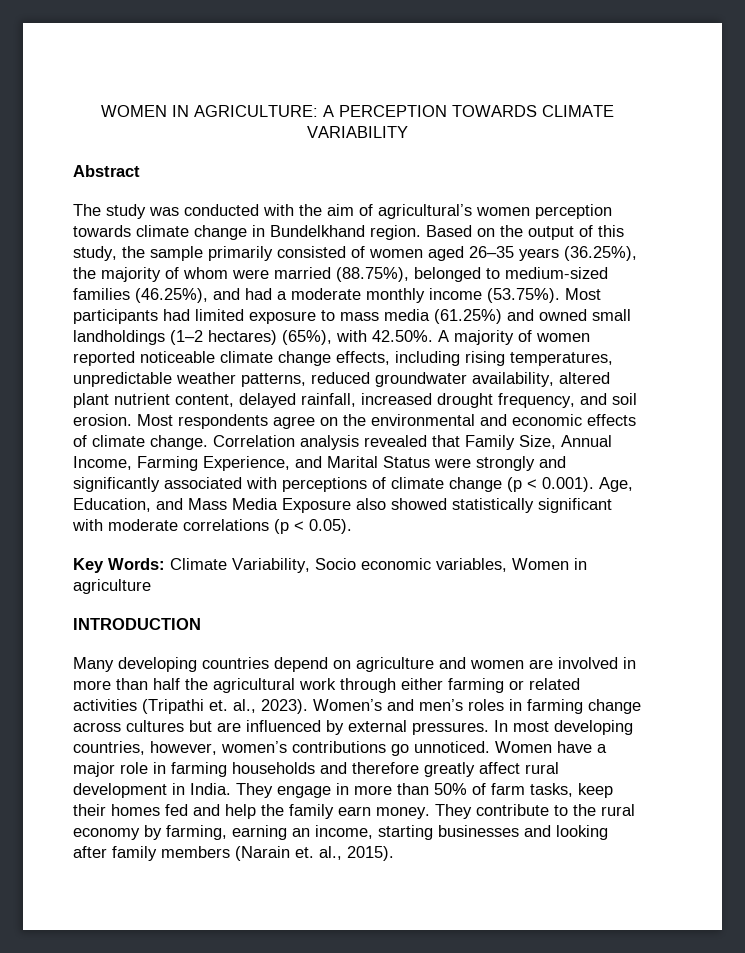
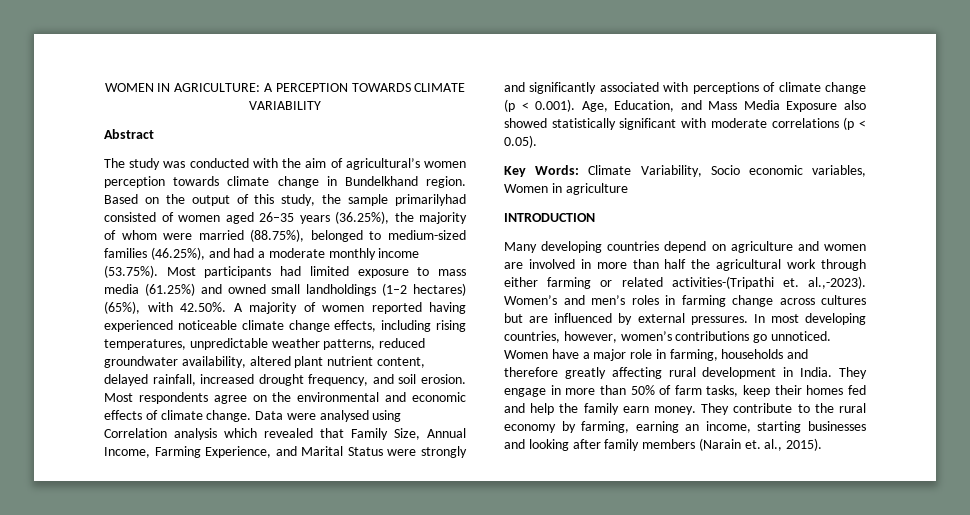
[208,246,273,261] primarily -> [395,194,466,206] primarilyhad
(135, 358) none -> [429,302,466,314] [104,320,173,332] having experienced
(208, 442) none -> [255,410,402,422] Data were analysed using
(359, 442) none -> [224,428,257,438] which
[73,699,308,714] activities (Tripathi et. al., 2023). -> [671,276,866,289] activities-(Tripathi et. al.,-2023).
[171,762,227,777] farming -> [669,349,718,361] farming,
[479,762,520,774] affect -> [611,367,662,379] affecting

